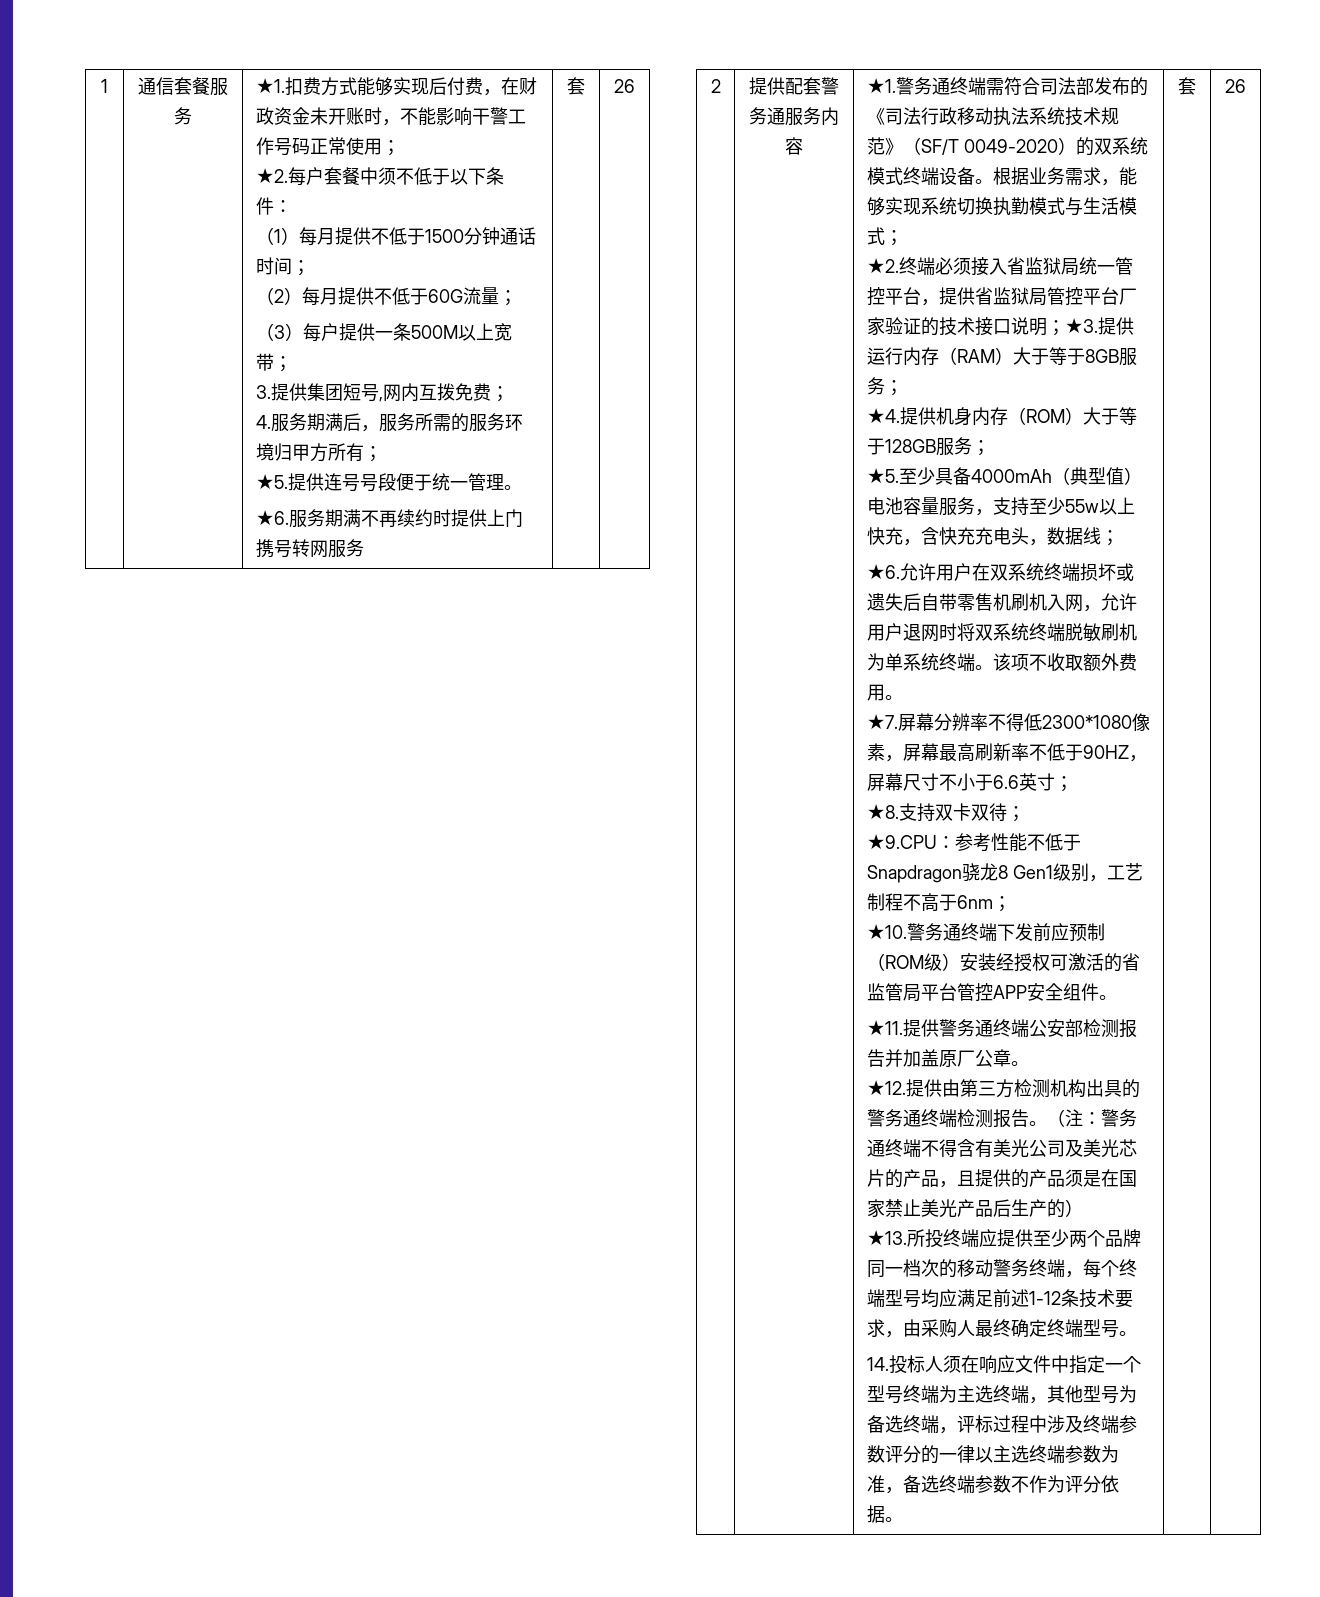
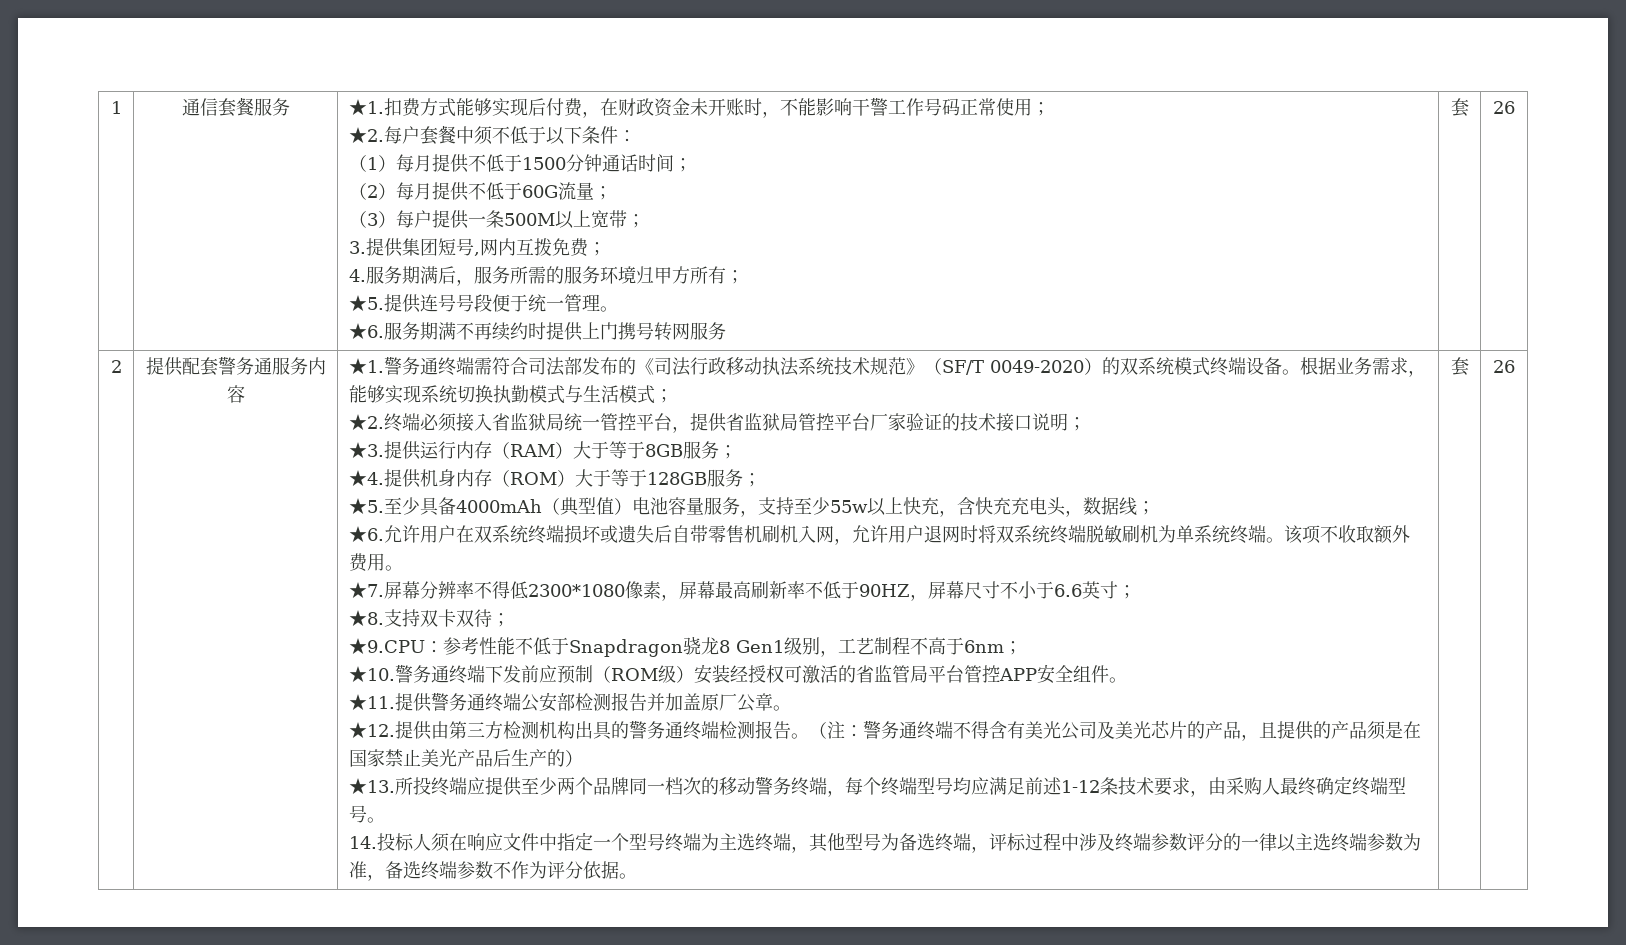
(1065, 328) none -> (1086, 424) //

